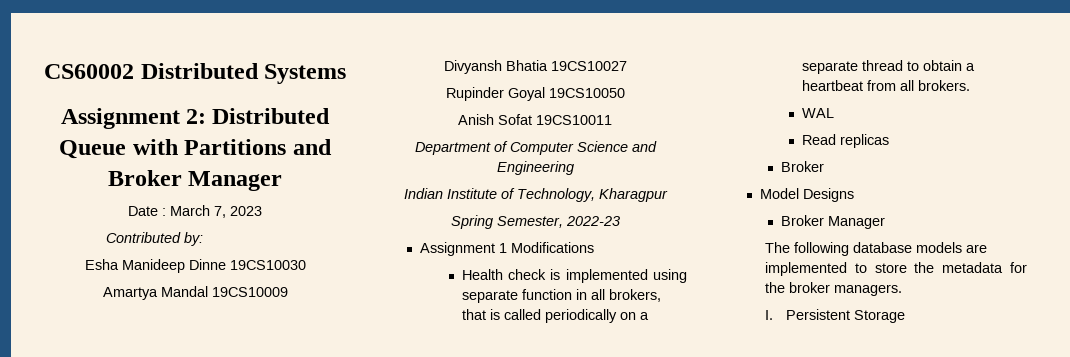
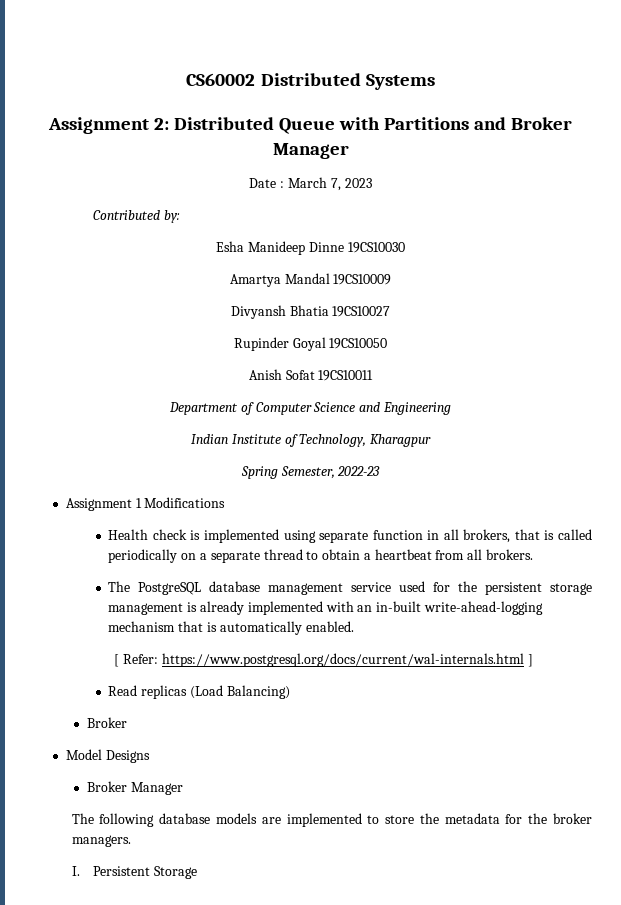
[801,108,834,118] WAL -> [108,581,592,595] [108,601,543,615] [108,621,354,635] [114,653,533,667] The PostgreSQL database management service used for the persistent storage management is already implemented with an in-built write-ahead-logging mechanism that is automatically enabled. // [ Refer: https://www.postgresql.org/docs/current/wal-internals.html ]
(889, 141) none -> [189,685,290,699] (Load Balancing)

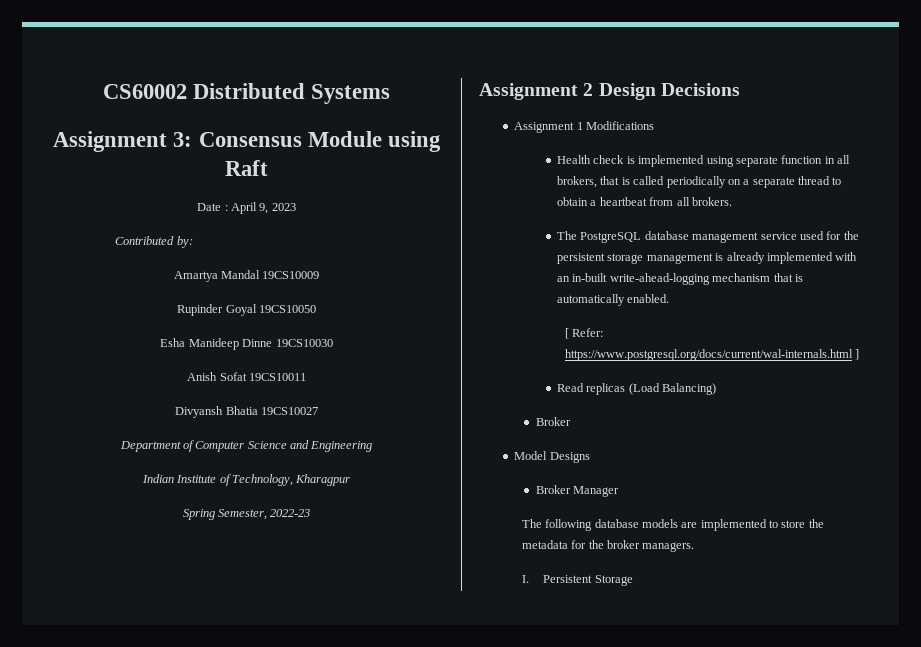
[153,117,573,134] [272,143,349,159] 2: Distributed Queue with Partitions and Broker Manager -> [173,131,441,152] [225,160,268,176] 3: Consensus Module using Raft
[288,177,341,191] March 7, -> [231,202,269,214] April 9,
(180, 216) none -> [173,270,320,282] [177,304,316,316] // Amartya Mandal 19CS10009 // Rupinder Goyal 19CS10050
[229,273,392,287] Amartya Mandal 19CS10009 -> [187,372,306,381] Anish Sofat 19CS10011
[233,337,388,351] [248,369,374,381] // Rupinder Goyal 19CS10050 // Anish Sofat 19CS10011 -> (318, 411) none
(381, 471) none -> [479,83,740,100] // Assignment 2 Design Decisions

